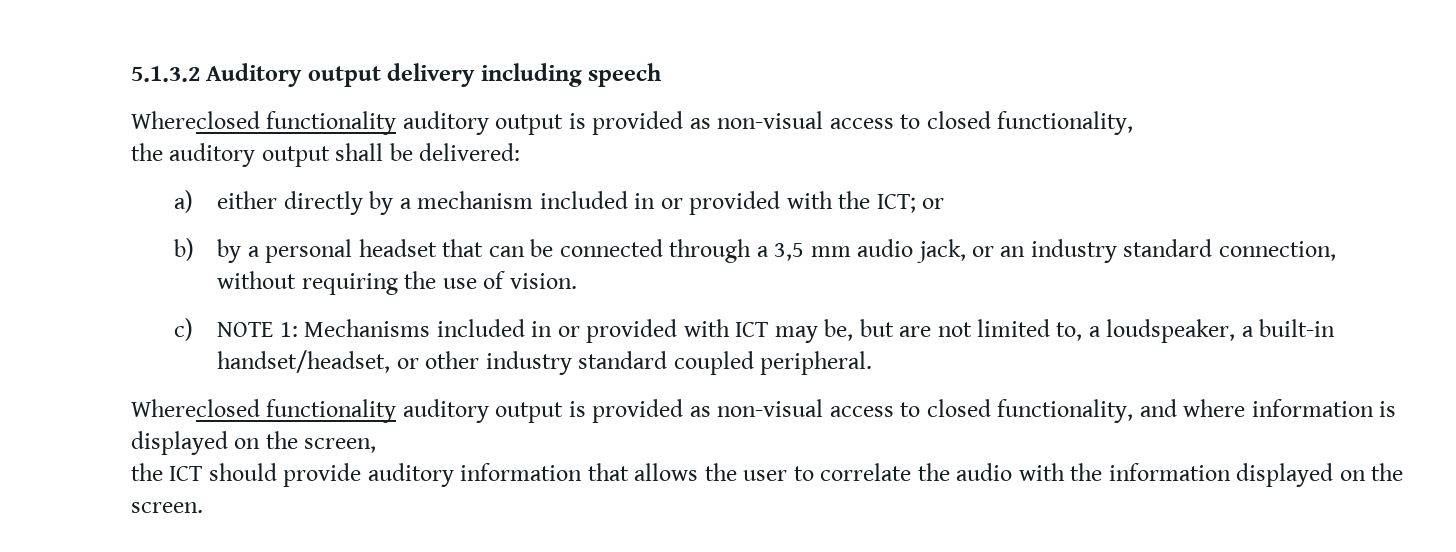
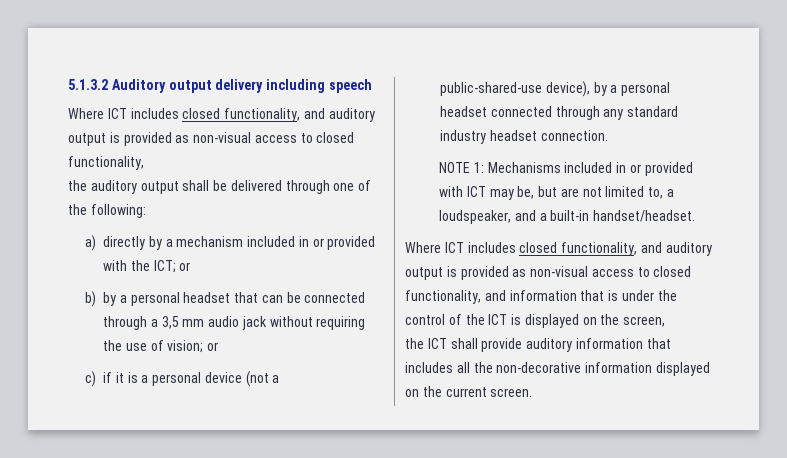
[131,111,397,135] Whereclosed functionality -> [68,108,325,122] Where ICT includes closed functionality, and
[419,143,521,161] delivered: -> [230,180,372,194] [68,204,146,218] delivered through one of the following:
[217,191,278,209] either -> (96, 243) none
[916,239,1336,263] jack, or an industry standard connection, -> [241,316,267,330] jack
[509,273,577,289] vision. -> [167,340,219,353] vision; or
(194, 329) none -> [102,371,280,387] [439,81,671,97] [439,106,679,120] [439,130,608,144] if it is a personal device (not a public-shared-use device), by a personal headset connected through any standard industry headset connection. //
(1236, 331) none -> [514,210,536,221] and
[217,350,873,375] [131,399,397,423] handset/headset, or other industry standard coupled peripheral. // Whereclosed functionality -> [593,210,696,222] [405,242,662,256] handset/headset. // Where ICT includes closed functionality, and
[1183,399,1374,417] where information -> [509,290,677,301] [405,314,508,325] information that is under the control of the ICT
[208,463,277,481] should -> [450,338,478,349] shall
[634,463,1103,481] allows the user to correlate the audio with the -> [405,362,582,373] includes all the non-decorative
(1404, 472) none -> [445,387,487,397] current

